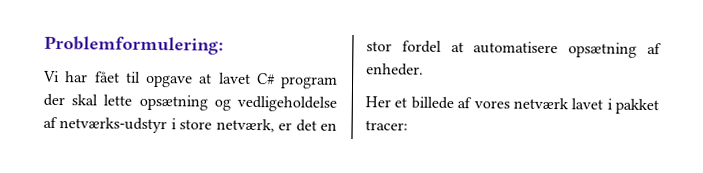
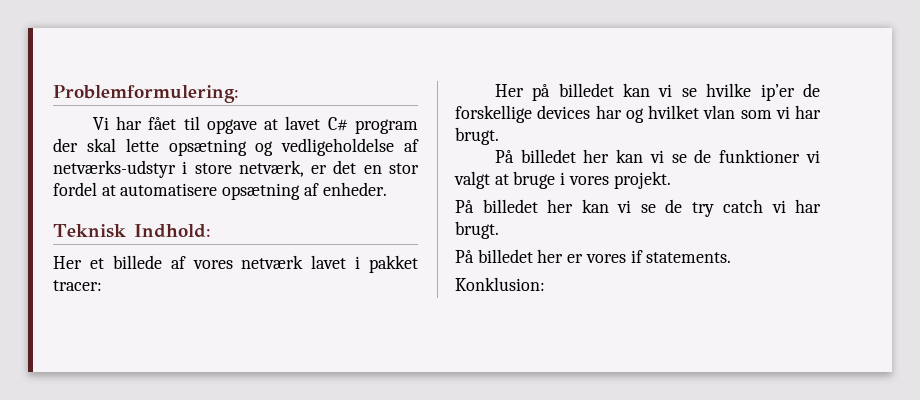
(424, 69) none -> [53,224,211,238] // Teknisk Indhold:
(408, 125) none -> [494,83,820,101] [455,105,821,123] [455,127,499,145] [494,149,820,163] [454,171,671,189] [455,199,821,217] [455,221,499,239] [455,249,732,263] [455,277,545,291] // Her på billedet kan vi se hvilke ip’er de forskellige devices har og hvilket vlan som vi har brugt. // På billedet her kan vi se de funktioner vi valgt at bruge i vores projekt. // På billedet her kan vi se de try catch vi har brugt. // På billedet her er vores if statements. // Konklusion:

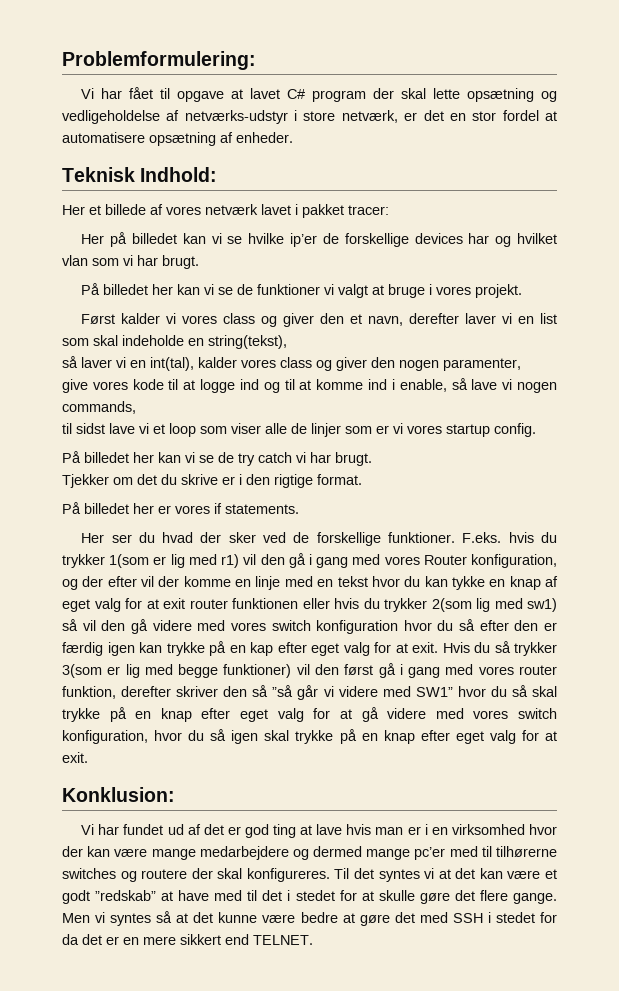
(671, 180) none -> [81,313,557,327] [62,335,287,349] [62,356,521,371] [62,378,557,393] [62,401,136,414] [62,423,536,437] // Først kalder vi vores class og giver den et navn, derefter laver vi en list som skal indeholde en string(tekst), // så laver vi en int(tal), kalder vores class og giver den nogen paramenter, // give vores kode til at logge ind og til at komme ind i enable, så lave vi nogen commands, // til sidst lave vi et loop som viser alle de linjer som er vi vores startup config.
(499, 230) none -> [62,474,362,488] // Tjekker om det du skrive er i den rigtige format.
[455,277,545,291] Konklusion: -> [81,532,557,546] [62,553,557,568] [62,576,559,590] [62,598,557,612] [62,619,558,634] [62,641,557,656] [62,663,557,678] [62,685,557,700] [62,707,558,722] [62,729,557,744] [62,752,88,763] [62,787,175,802] [81,824,558,838] [62,846,557,860] [62,868,557,882] [62,890,557,904] [62,911,557,926] [62,934,313,945] Her ser du hvad der sker ved de forskellige funktioner. F.eks. hvis du trykker 1(som er lig med r1) vil den gå i gang med vores Router konfiguration, og der efter vil der komme en linje med en tekst hvor du kan tykke en knap af eget valg for at exit router funktionen eller hvis du trykker 2(som lig med sw1) så vil den gå videre med vores switch konfiguration hvor du så efter den er færdig igen kan trykke på en kap efter eget valg for at exit. Hvis du så trykker 3(som er lig med begge funktioner) vil den først gå i gang med vores router funktion, derefter skriver den så ”så går vi videre med SW1” hvor du så skal trykke på en knap efter eget valg for at gå videre med vores switch konfiguration, hvor du så igen skal trykke på en knap efter eget valg for at exit. // Konklusion: // Vi har fundet ud af det er god ting at lave hvis man er i en virksomhed hvor der kan være mange medarbejdere og dermed mange pc’er med til tilhørerne switches og routere der skal konfigureres. Til det syntes vi at det kan være et godt ”redskab” at have med til det i stedet for at skulle gøre det flere gange. Men vi syntes så at det kunne være bedre at gøre det med SSH i stedet for da det er en mere sikkert end TELNET.

